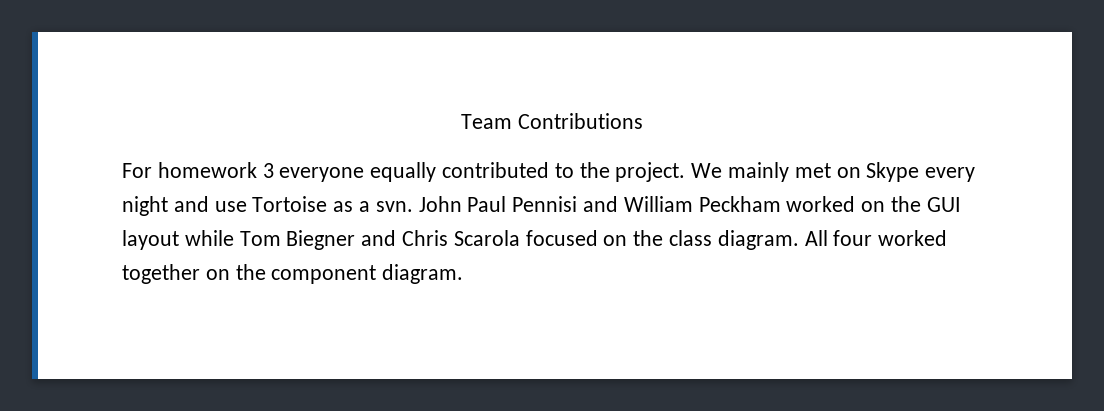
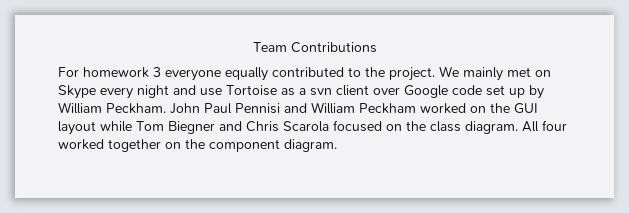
[375,201,413,212] svn. -> [310,85,544,99] [58,102,166,114] svn client over Google code set up by William Peckham.

